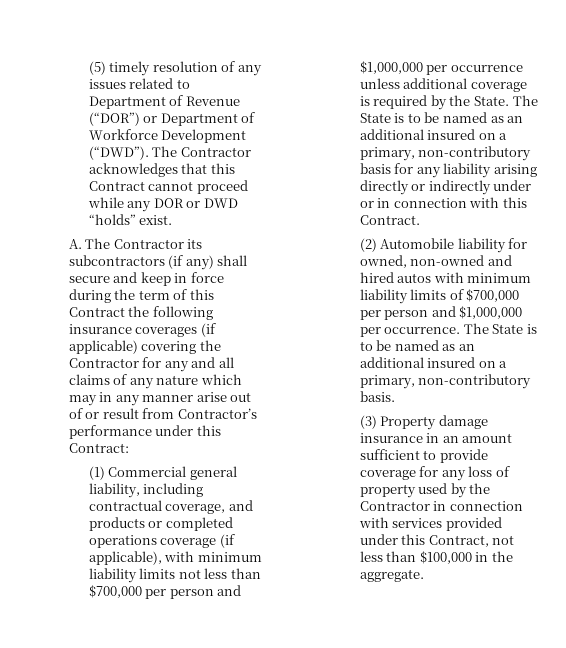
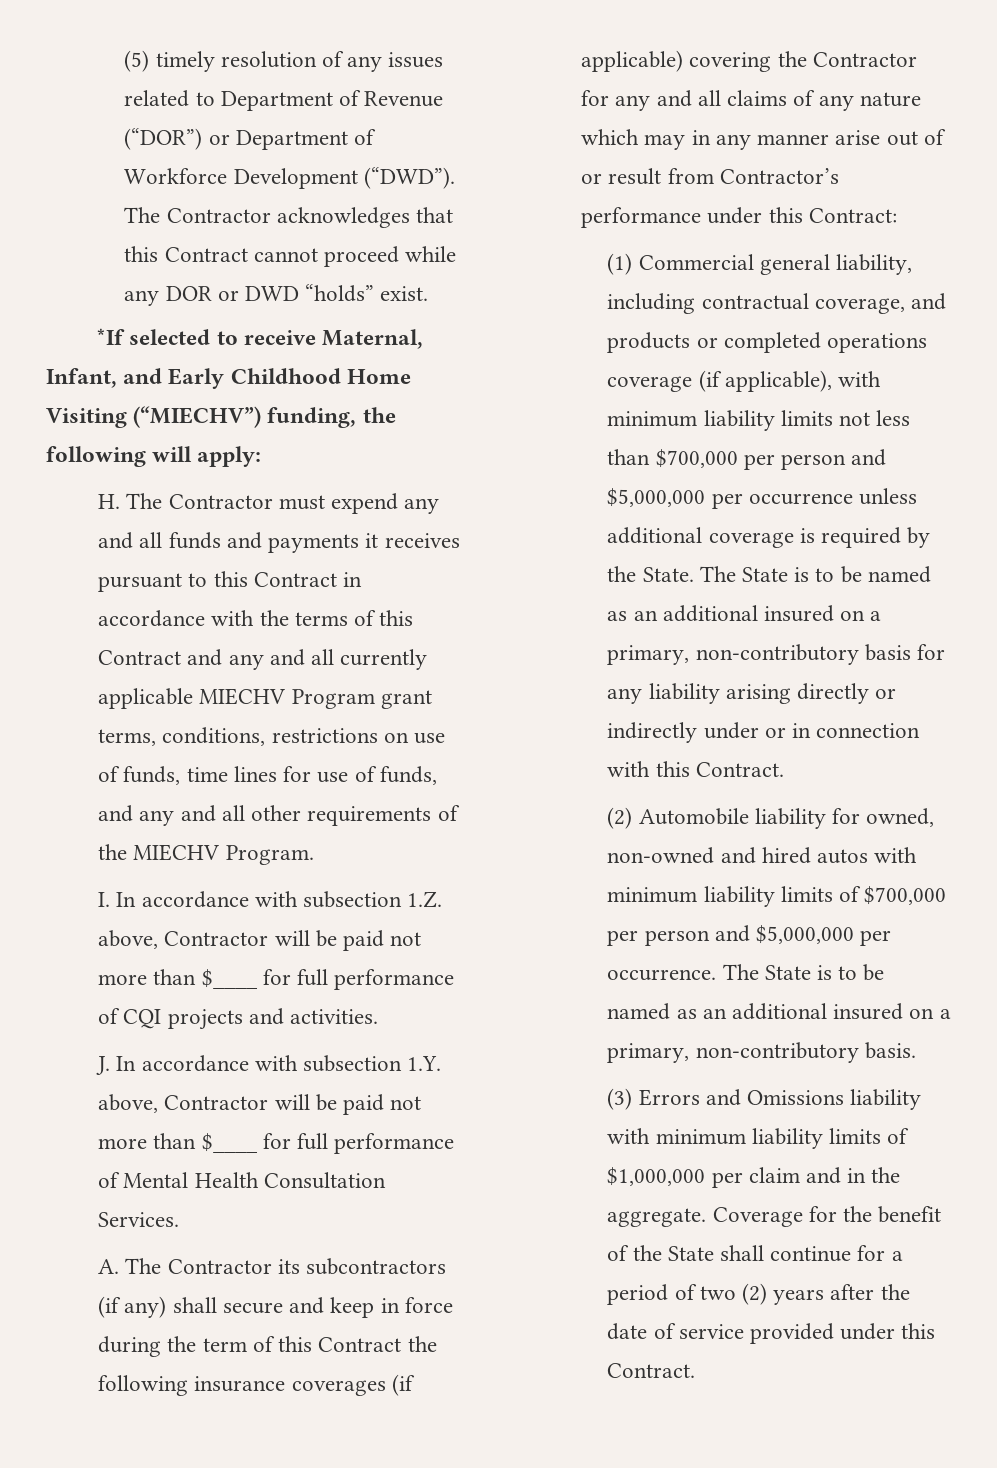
(173, 220) none -> [96,328,423,349] [46,368,411,389] [46,406,396,428] [46,446,262,467] [98,493,440,514] [98,532,460,553] [98,571,363,592] [98,610,414,627] [98,649,428,670] [98,688,432,709] [98,727,446,746] [98,766,437,785] [98,805,460,826] [98,844,314,865] [98,891,443,908] [98,930,422,951] [98,969,455,990] [98,1008,379,1030] [96,1055,442,1075] [98,1094,422,1115] [98,1133,455,1154] [98,1172,386,1189] [98,1212,180,1227] // *If selected to receive Maternal, Infant, and Early Childhood Home Visiting (“MIECHV”) funding, the following will apply: // H. The Contractor must expend any and all funds and payments it receives pursuant to this Contract in accordance with the terms of this Contract and any and all currently applicable MIECHV Program grant terms, conditions, restrictions on use of funds, time lines for use of funds, and any and all other requirements of the MIECHV Program. // I. In accordance with subsection 1.Z. above, Contractor will be paid not more than $____ for full performance of CQI projects and activities. // J. In accordance with subsection 1.Y. above, Contractor will be paid not more than $____ for full performance of Mental Health Consultation Services.
[359,61,423,74] $1,000,000 -> [607,488,706,507] $5,000,000
[459,306,523,319] $1,000,000 -> [756,925,855,944] $5,000,000
[380,415,488,430] [359,433,513,443] [359,449,488,463] [359,466,510,481] [359,483,491,498] [359,501,523,511] [358,517,502,531] [359,534,515,547] [359,551,513,564] [359,569,424,582] Property damage insurance in an amount sufficient to provide coverage for any loss of property used by the Contractor in connection with services provided under this Contract, not less than $100,000 in the aggregate. -> [638,1089,922,1110] [607,1128,910,1149] [607,1167,901,1188] [607,1206,942,1227] [607,1245,903,1262] [607,1283,910,1305] [607,1323,936,1344] [607,1363,696,1378] Errors and Omissions liability with minimum liability limits of $1,000,000 per claim and in the aggregate. Coverage for the benefit of the State shall continue for a period of two (2) years after the date of service provided under this Contract.

